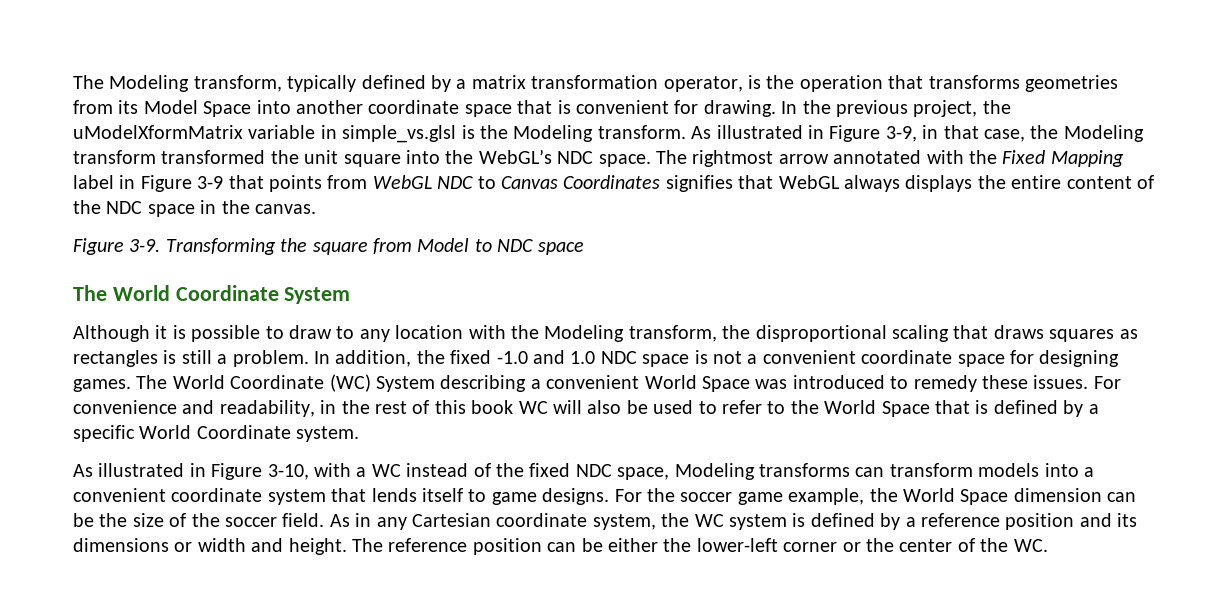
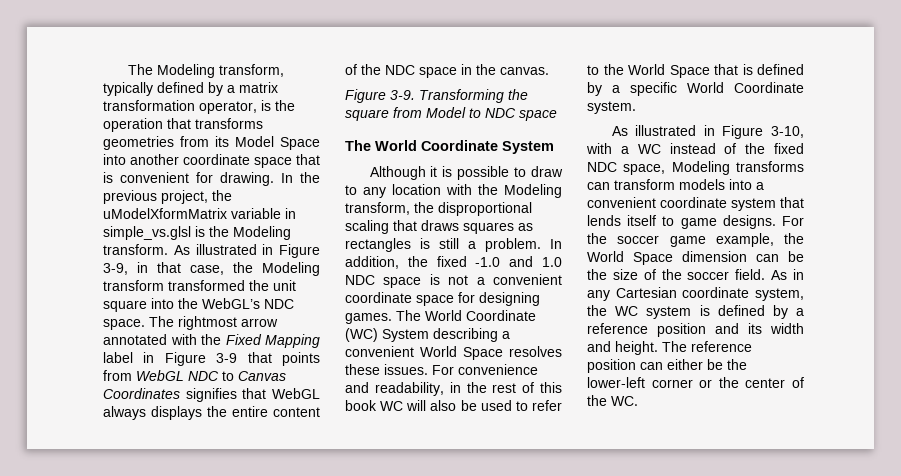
[755,375,977,392] was introduced to remedy -> [509,346,562,357] resolves
[73,538,193,552] dimensions or -> (762, 328) none
[581,538,658,552] be either -> [667,359,723,370] either be

